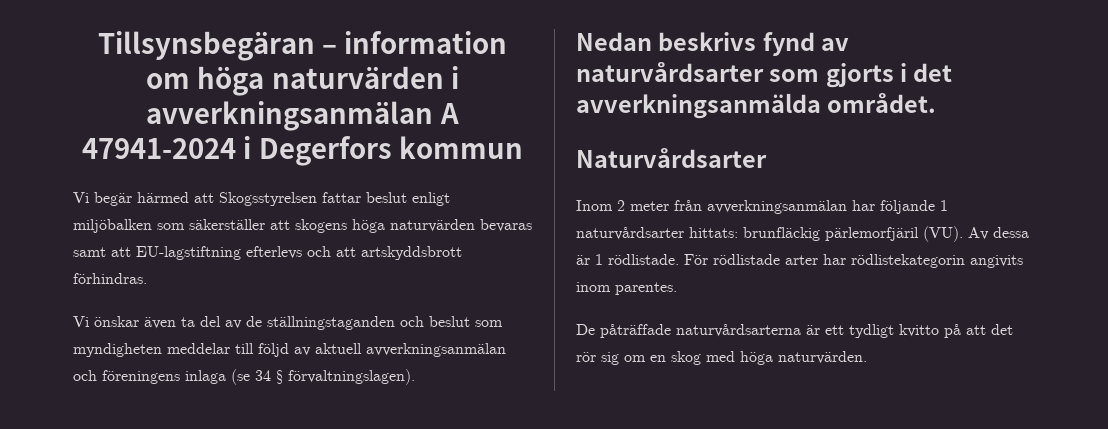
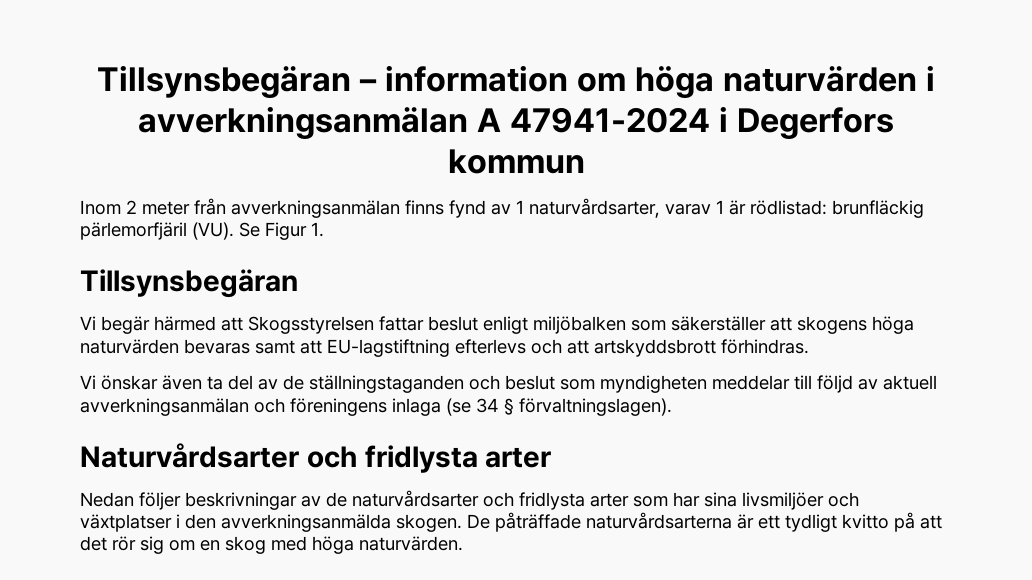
(524, 147) none -> [80,198,924,218] [80,222,324,240] [80,269,298,298] // Inom 2 meter från avverkningsanmälan finns fynd av 1 naturvårdsarter, varav 1 är rödlistad: brunfläckig pärlemorfjäril (VU). Se Figur 1. // Tillsynsbegäran
[576,32,850,56] [576,62,953,88] [576,93,937,119] [576,148,767,168] [576,200,948,214] [576,226,1029,242] [576,254,1023,268] [576,282,677,295] Nedan beskrivs fynd av naturvårdsarter som gjorts i det avverkningsanmälda området. // Naturvårdsarter // Inom 2 meter från avverkningsanmälan har följande 1 naturvårdsarter hittats: brunfläckig pärlemorfjäril (VU). Av dessa är 1 rödlistade. För rödlistade arter har rödlistekategorin angivits inom parentes. // -> [80,443,552,473] [80,490,859,510] [80,514,462,532] Naturvårdsarter och fridlysta arter // Nedan följer beskrivningar av de naturvårdsarter och fridlysta arter som har sina livsmiljöer och växtplatser i den avverkningsanmälda skogen.

